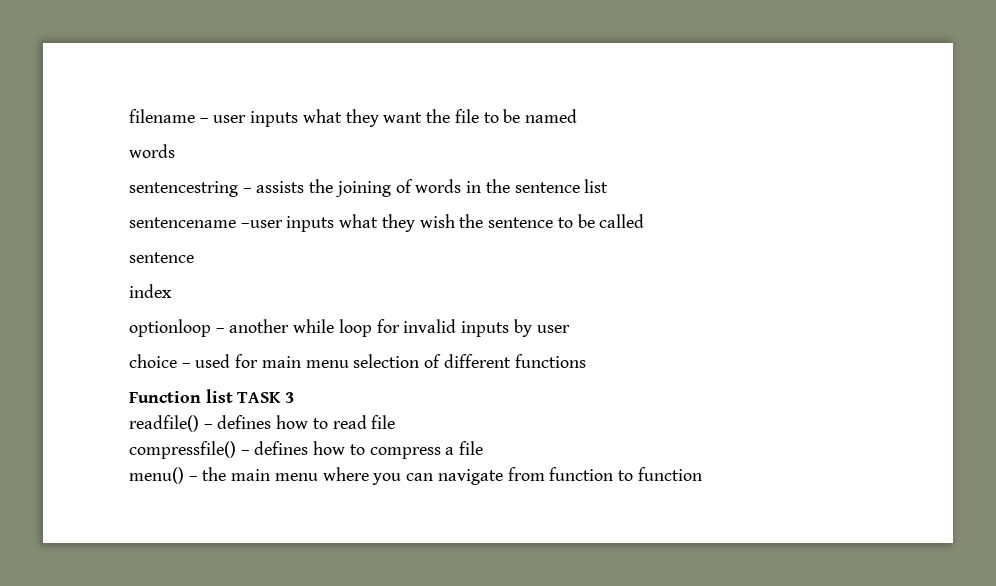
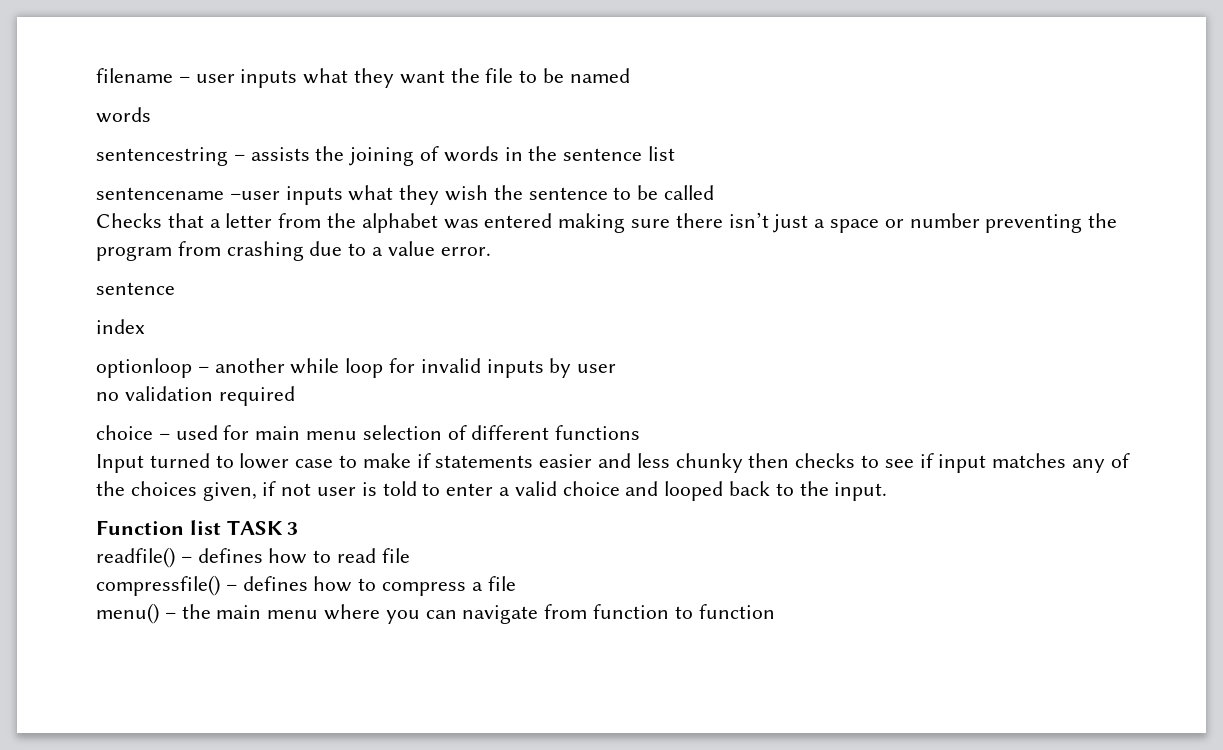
(645, 221) none -> [96,212,1118,233] [96,241,491,261] // Checks that a letter from the alphabet was entered making sure there isn’t just a space or number preventing the program from crashing due to a value error.
(570, 329) none -> [96,386,295,406] // no validation required
(586, 361) none -> [96,453,1130,473] [96,481,888,501] // Input turned to lower case to make if statements easier and less chunky then checks to see if input matches any of the choices given, if not user is told to enter a valid choice and looped back to the input.

